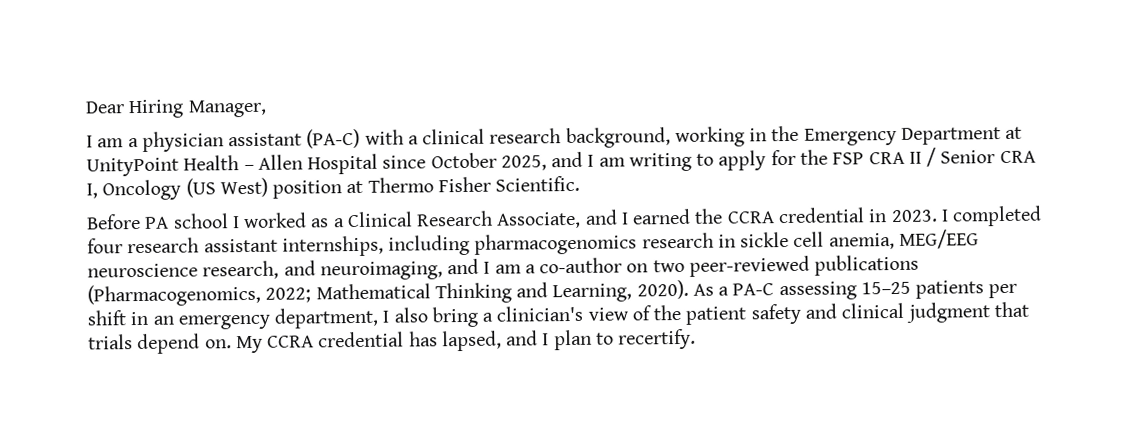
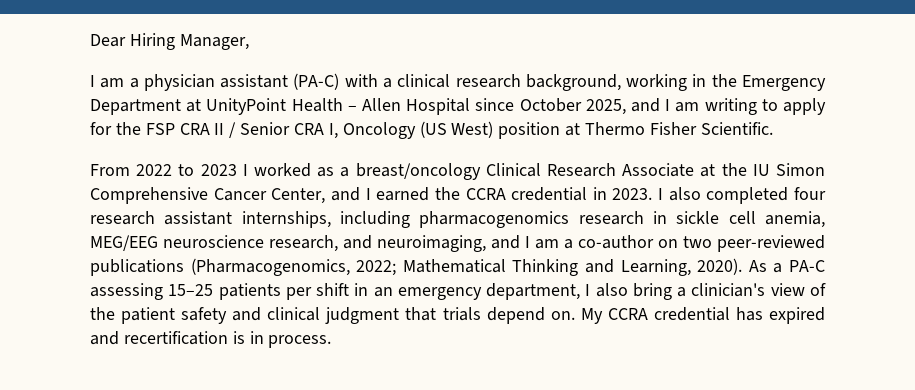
[86,213,229,230] Before PA school -> [90,164,237,176] From 2022 to 2023
(345, 223) none -> [355,163,481,180] breast/oncology
[496,211,582,229] Associate, -> [622,163,826,177] [90,187,326,204] Associate at the IU Simon Comprehensive Cancer Center,
(949, 215) none -> [668,187,701,201] also
[441,328,697,352] lapsed, and I plan to recertify. -> [768,307,825,324] [90,331,332,348] expired and recertification is in process.

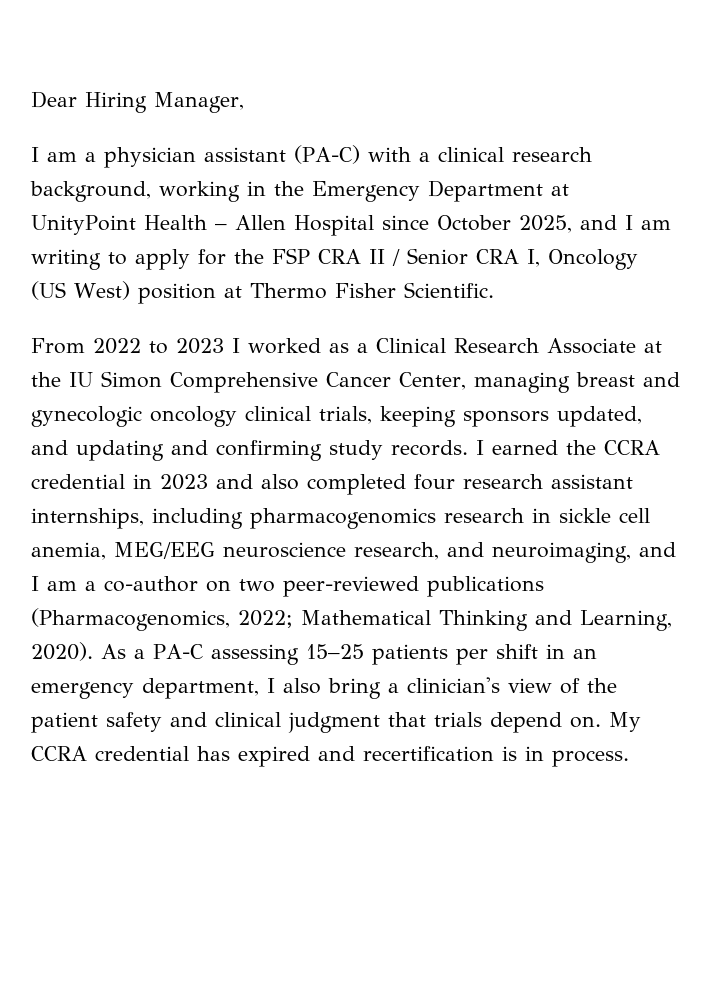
[355,163,481,180] breast/oncology -> (368, 348) none
[330,187,360,201] and -> [473,372,680,393] [31,406,642,427] [31,440,468,461] managing breast and gynecologic oncology clinical trials, keeping sponsors updated, and updating and confirming study records.
[612,188,664,200] 2023. I -> [160,474,253,490] 2023 and

